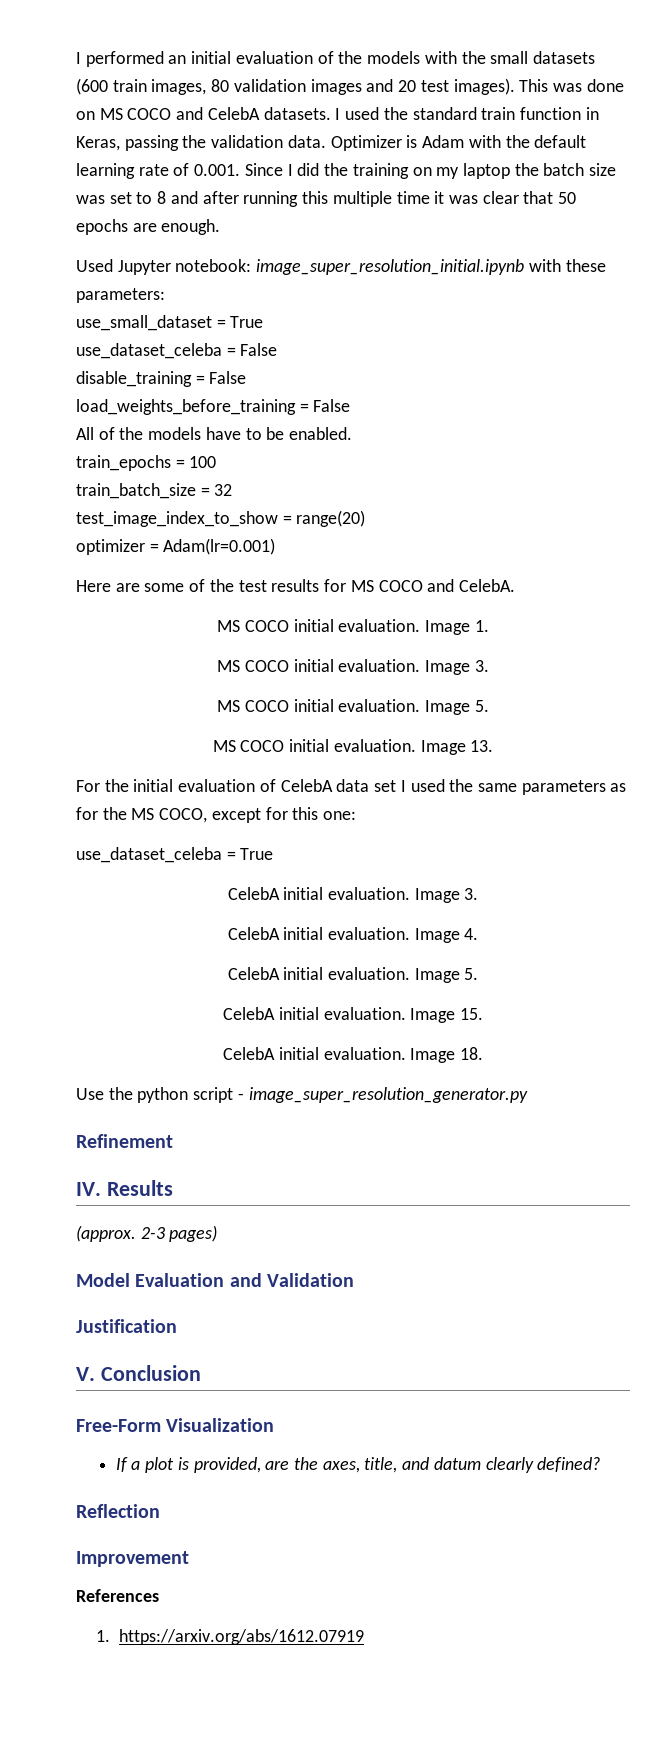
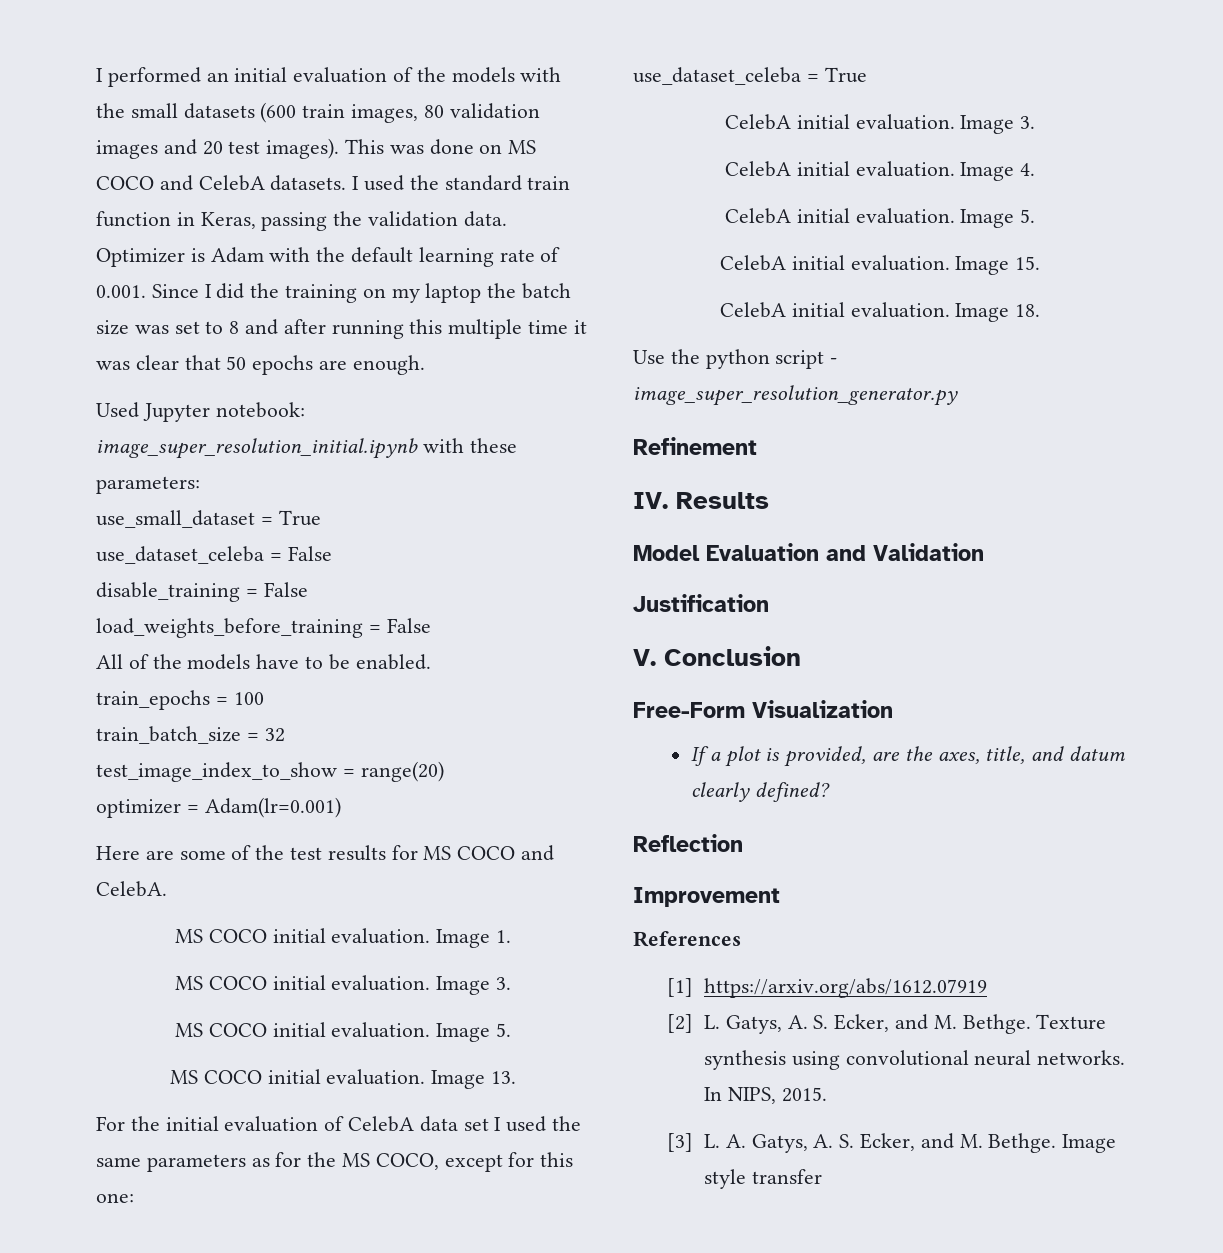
[76,1225,218,1242] // (approx. 2-3 pages) -> (769, 500) none
[96,1630,111,1642] 1. -> [667,978,694,997] [1]
(365, 1637) none -> [667,1014,1107,1034] [704,1050,1126,1070] [704,1087,827,1104] [667,1133,1117,1153] [704,1169,822,1189] // [2] L. Gatys, A. S. Ecker, and M. Bethge. Texture synthesis using convolutional neural networks. In NIPS, 2015. // [3] L. A. Gatys, A. S. Ecker, and M. Bethge. Image style transfer

